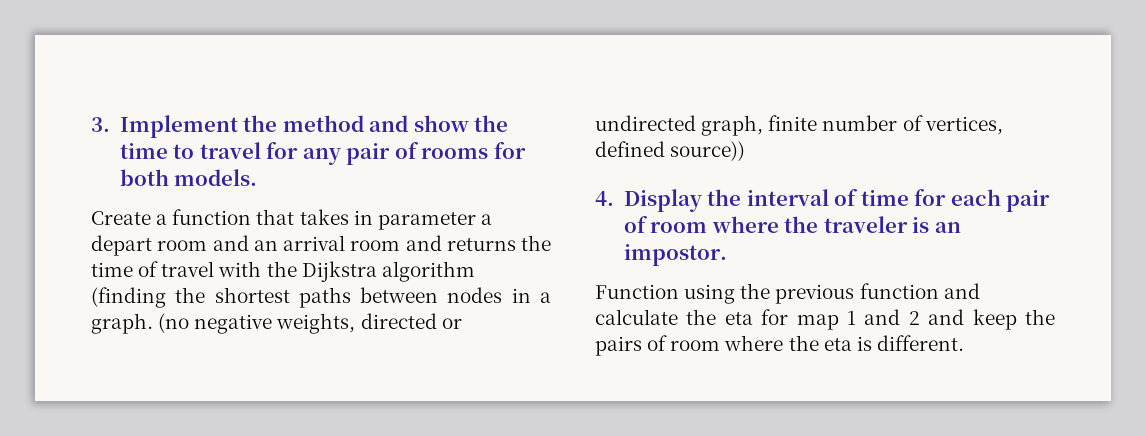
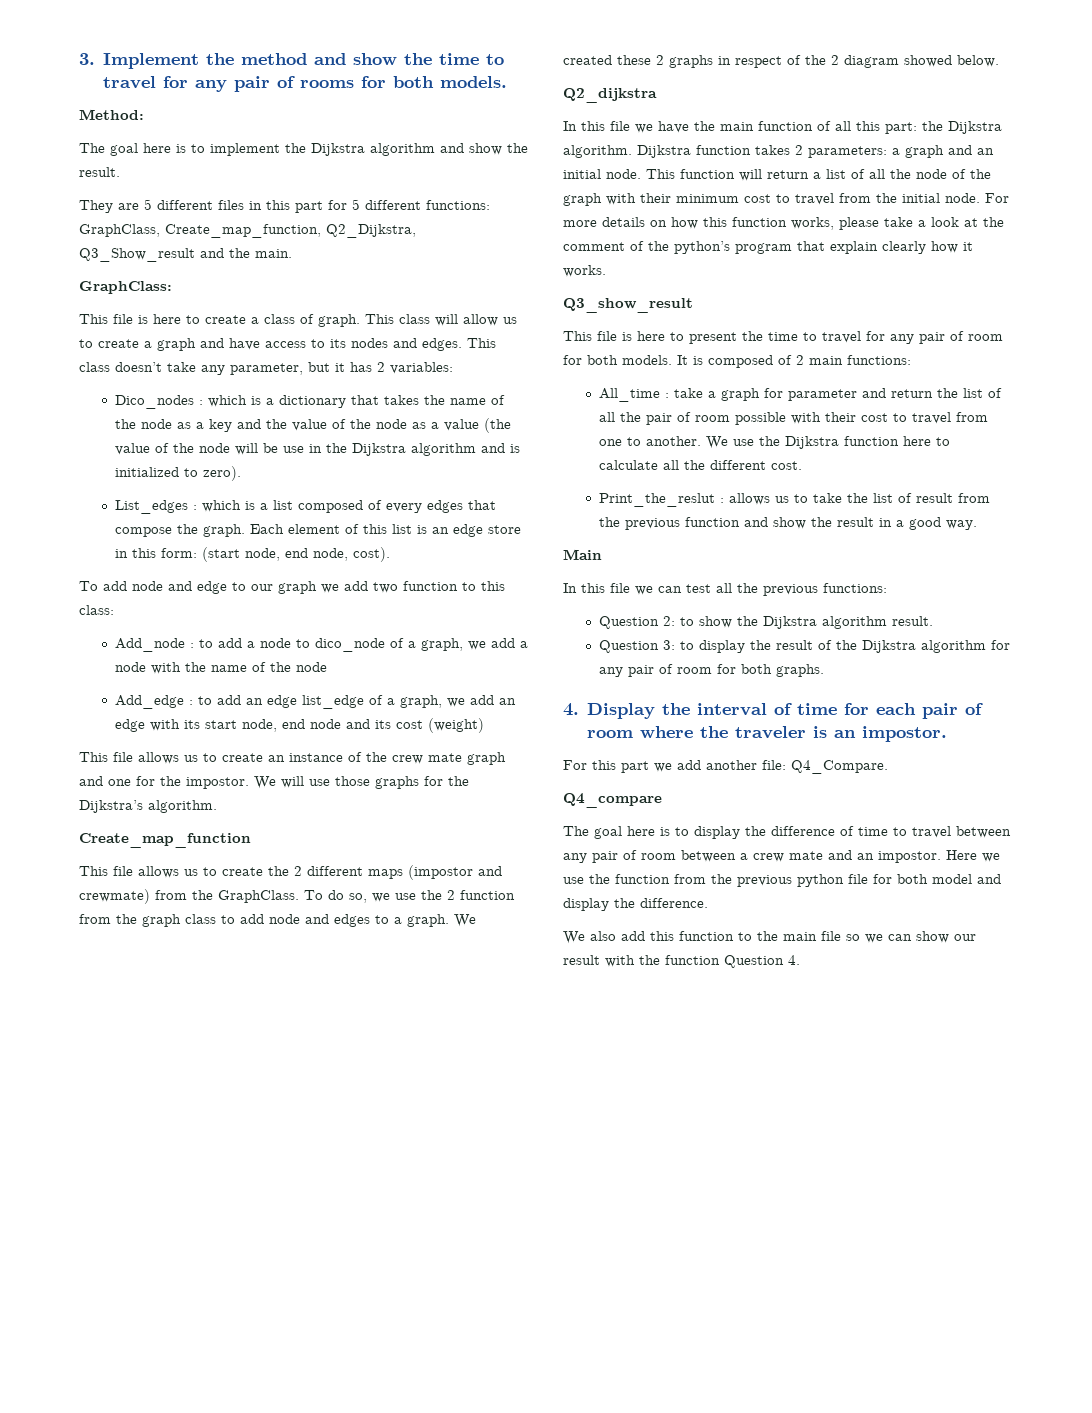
[91,209,492,230] [91,235,551,256] [91,261,475,282] [91,287,551,308] [91,313,462,334] [595,115,1003,136] [595,141,746,161] Create a function that takes in parameter a depart room and an arrival room and returns the time of travel with the Dijkstra algorithm (finding the shortest paths between nodes in a graph. (no negative weights, directed or undirected graph, finite number of vertices, defined source)) -> [79,109,144,120] [79,143,528,156] [79,167,120,177] [79,199,490,213] [79,224,416,238] [79,248,292,262] [79,281,172,294] [79,314,517,327] [79,338,496,351] [79,362,453,375] [115,395,506,409] [115,418,512,433] [115,443,521,456] [115,466,242,481] [115,500,497,514] [115,524,522,537] [115,547,391,562] [79,581,505,594] [79,605,114,615] [115,638,529,652] [115,662,328,674] [115,695,517,709] [115,718,485,733] [79,752,506,765] [79,776,469,789] [79,800,217,813] [79,833,251,848] [79,865,502,880] [79,889,515,904] [79,914,476,927] [563,55,999,68] [563,88,657,103] [563,121,1002,134] [563,145,994,158] [563,169,991,181] [563,193,1009,206] [563,217,1004,230] [563,241,973,254] [563,265,606,277] [563,298,693,313] [563,331,1003,344] [563,355,911,368] [599,388,1003,402] [599,412,989,425] [599,436,951,449] [599,460,803,470] [599,493,991,507] [599,517,978,530] [563,549,602,560] [563,583,887,596] [599,616,934,629] [599,640,1011,653] [599,664,825,677] Method: // The goal here is to implement the Dijkstra algorithm and show the result. // They are 5 different files in this part for 5 different functions: GraphClass, Create_map_function, Q2_Dijkstra, Q3_Show_result and the main. // GraphClass: // This file is here to create a class of graph. This class will allow us to create a graph and have access to its nodes and edges. This class doesn’t take any parameter, but it has 2 variables: // Dico_nodes : which is a dictionary that takes the name of the node as a key and the value of the node as a value (the value of the node will be use in the Dijkstra algorithm and is initialized to zero). // List_edges : which is a list composed of every edges that compose the graph. Each element of this list is an edge store in this form: (start node, end node, cost). // To add node and edge to our graph we add two function to this class: // Add_node : to add a node to dico_node of a graph, we add a node with the name of the node // Add_edge : to add an edge list_edge of a graph, we add an edge with its start node, end node and its cost (weight) // This file allows us to create an instance of the crew mate graph and one for the impostor. We will use those graphs for the Dijkstra’s algorithm. // Create_map_function // This file allows us to create the 2 different maps (impostor and crewmate) from the GraphClass. To do so, we use the 2 function from the graph class to add node and edges to a graph. We created these 2 graphs in respect of the 2 diagram showed below. // Q2_dijkstra // In this file we have the main function of all this part: the Dijkstra algorithm. Dijkstra function takes 2 parameters: a graph and an initial node. This function will return a list of all the node of the graph with their minimum cost to travel from the initial node. For more details on how this function works, please take a look at the comment of the python’s program that explain clearly how it works. // Q3_show_result // This file is here to present the time to travel for any pair of room for both models. It is composed of 2 main functions: // All_time : take a graph for parameter and return the list of all the pair of room possible with their cost to travel from one to another. We use the Dijkstra function here to calculate all the different cost. // Print_the_reslut : allows us to take the list of result from the previous function and show the result in a good way. // Main // In this file we can test all the previous functions: // Question 2: to show the Dijkstra algorithm result. // Question 3: to display the result of the Dijkstra algorithm for any pair of room for both graphs.
[595,283,980,304] [595,309,1055,330] [595,335,964,356] Function using the previous function and calculate the eta for map 1 and 2 and keep the pairs of room where the eta is different. -> [563,760,888,774] [563,793,662,808] [563,826,1011,839] [563,850,1000,863] [563,874,1001,887] [563,898,708,911] [563,931,976,944] [563,955,800,968] For this part we add another file: Q4_Compare. // Q4_compare // The goal here is to display the difference of time to travel between any pair of room between a crew mate and an impostor. Here we use the function from the previous python file for both model and display the difference. // We also add this function to the main file so we can show our result with the function Question 4.

